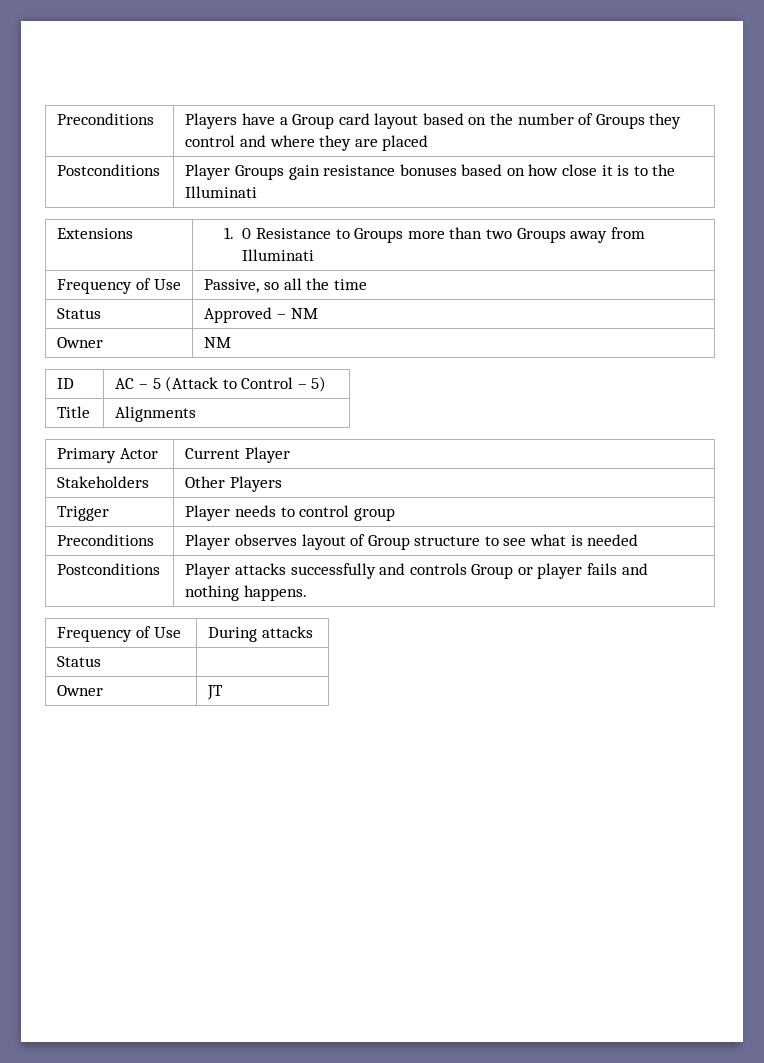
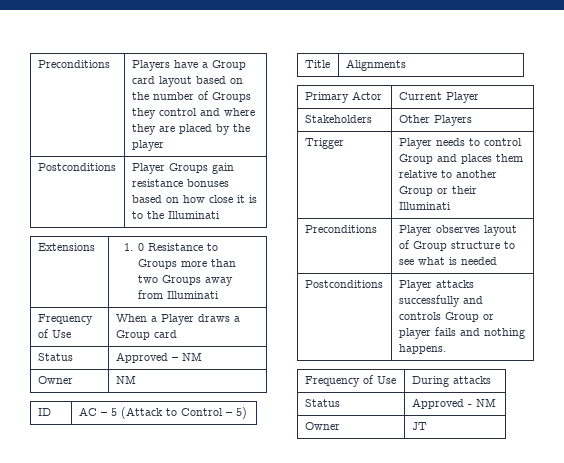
(429, 143) none -> [215,124,250,135] [131,140,164,151] by the player
[204,278,367,293] Passive, so all the time -> [115,314,240,325] [115,330,177,340] When a Player draws a Group card
[353,508,395,521] group -> [398,154,523,164] [398,170,497,178] [398,186,477,196] [398,202,451,210] Group and places them relative to another Group or their Illuminati
(102, 661) none -> [411,398,496,409] Approved - NM

